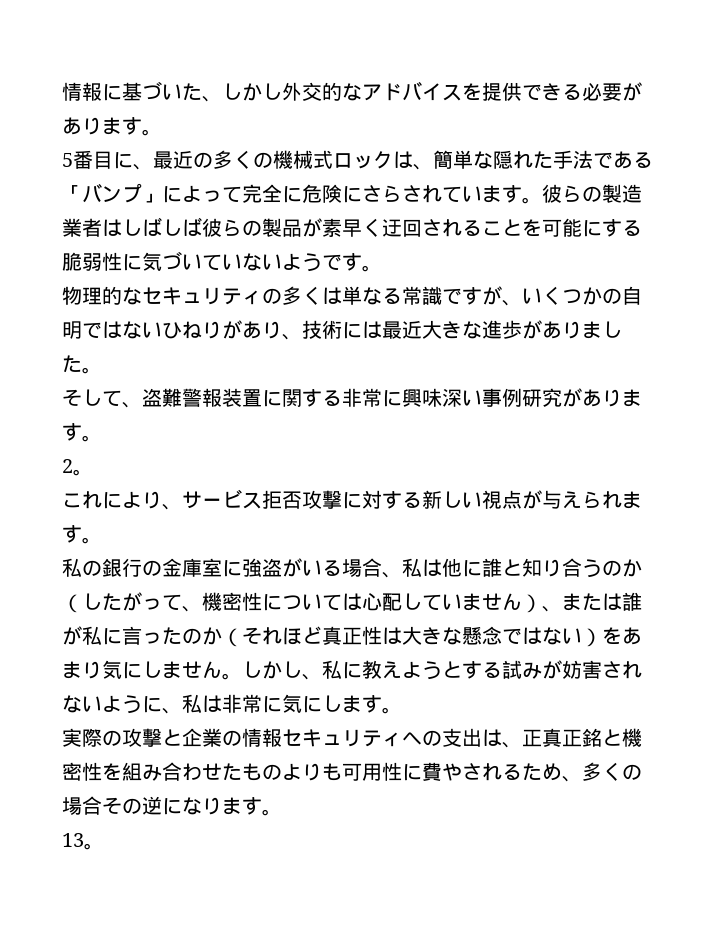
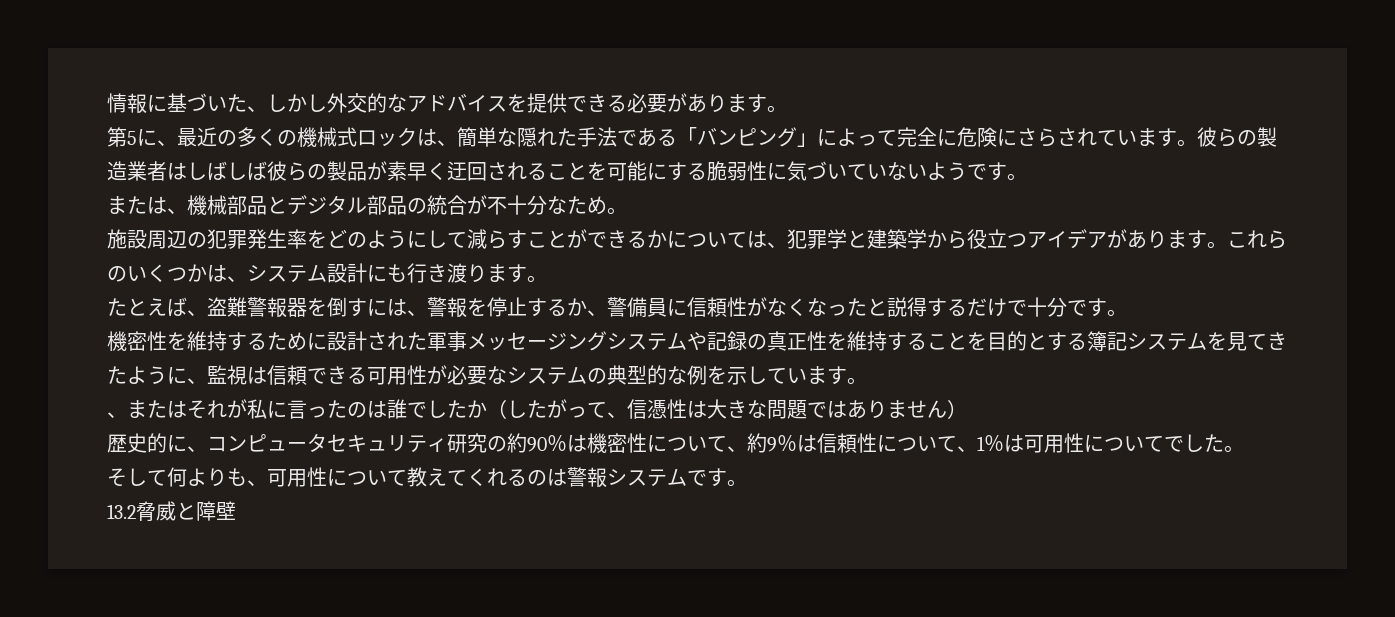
[62,150,113,169] 5番目 -> [107,127,137,147] 第5
[122,183,142,203] プ -> [737,127,797,147] ピング
[62,286,642,306] [62,320,622,340] [62,355,102,374] [62,388,642,408] [62,423,102,442] [62,459,93,476] [62,489,642,510] [62,525,102,544] [62,558,642,578] [62,592,642,613] [62,626,642,647] [62,660,642,680] [62,694,402,714] [62,728,642,748] [62,762,642,782] [62,796,282,816] [62,833,104,850] 物理的なセキュリティの多くは単なる常識ですが、いくつかの自明ではないひねりがあり、技術には最近大きな進歩がありました。 // そして、盗難警報装置に関する非常に興味深い事例研究があります。 // 2。 // これにより、サービス拒否攻撃に対する新しい視点が与えられます。 // 私の銀行の金庫室に強盗がいる場合、私は他に誰と知り合うのか（したがって、機密性については心配していません）、または誰が私に言ったのか（それほど真正性は大きな懸念ではない）をあまり気にしません。しかし、私に教えようとする試みが妨害されないように、私は非常に気にします。 // 実際の攻撃と企業の情報セキュリティへの支出は、正真正銘と機密性を組み合わせたものよりも可用性に費やされるため、多くの場合その逆になります。 // 13。 -> [107,195,627,215] [107,229,1287,249] [107,263,547,283] [107,297,1127,318] [107,331,1287,351] [107,365,867,385] [107,399,967,419] [107,433,1244,453] [107,467,747,488] [107,501,236,522] または、機械部品とデジタル部品の統合が不十分なため。 // 施設周辺の犯罪発生率をどのようにして減らすことができるかについては、犯罪学と建築学から役立つアイデアがあります。これらのいくつかは、システム設計にも行き渡ります。 // たとえば、盗難警報器を倒すには、警報を停止するか、警備員に信頼性がなくなったと説得するだけで十分です。 // 機密性を維持するために設計された軍事メッセージングシステムや記録の真正性を維持することを目的とする簿記システムを見てきたように、監視は信頼できる可用性が必要なシステムの典型的な例を示しています。 // 、またはそれが私に言ったのは誰でしたか（したがって、信憑性は大きな問題ではありません） // 歴史的に、コンピュータセキュリティ研究の約90％は機密性について、約9％は信頼性について、1％は可用性についてでした。 // そして何よりも、可用性について教えてくれるのは警報システムです。 // 13.2脅威と障壁

